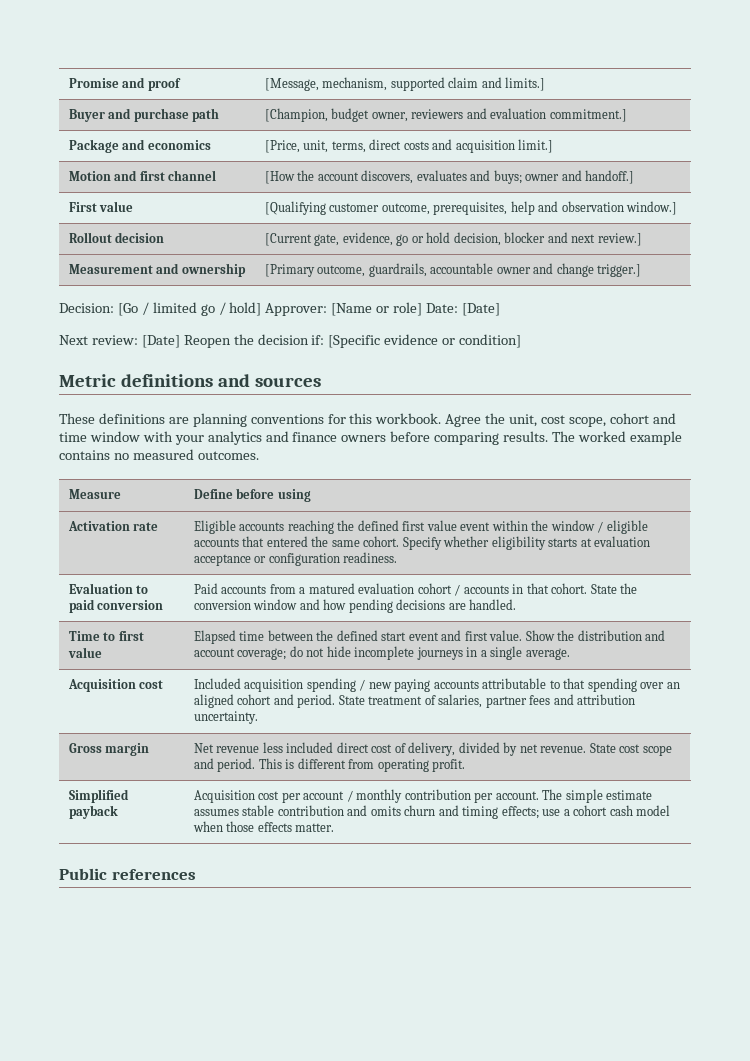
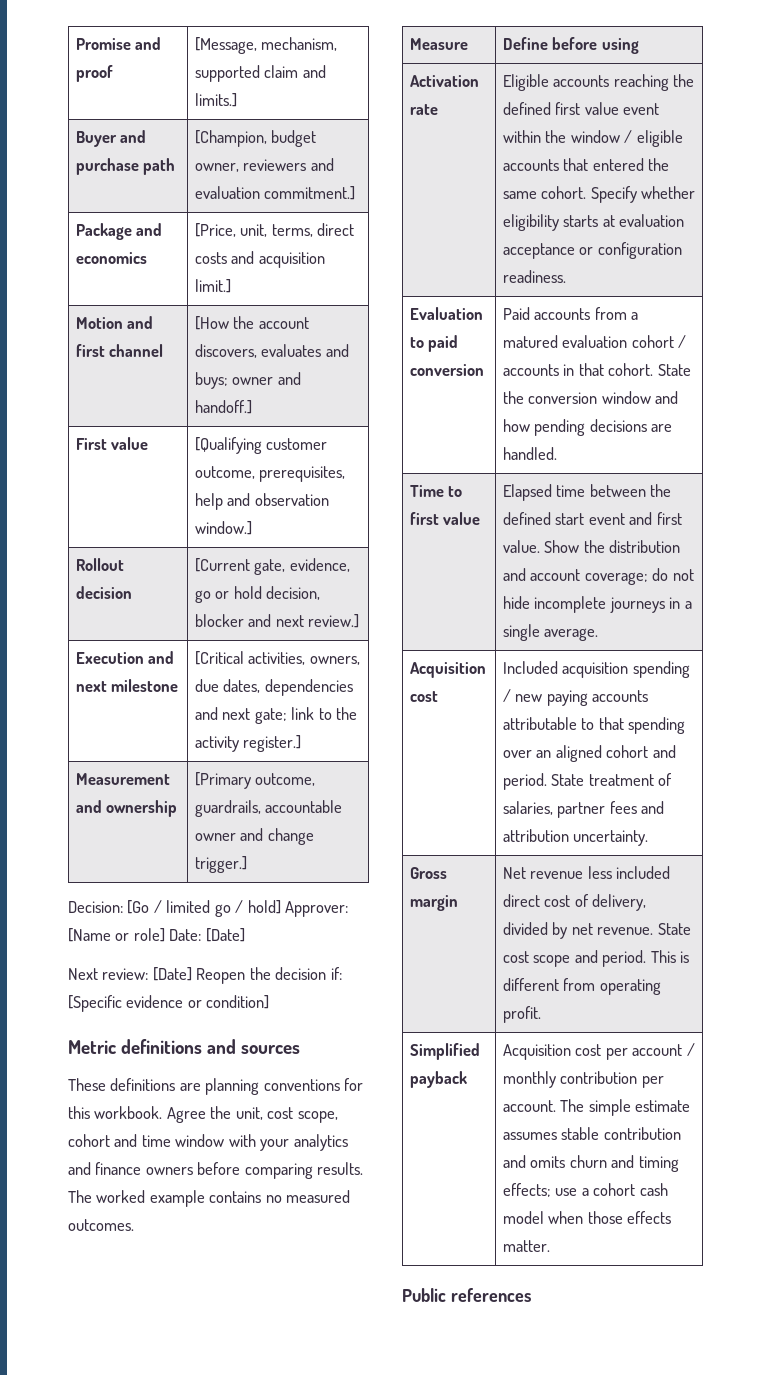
(642, 239) none -> [75,651,175,664] [75,679,179,692] [194,651,360,665] [194,679,353,696] [194,707,358,724] [194,735,302,752] // Execution and next milestone | [Critical activities, owners, due dates, dependencies and next gate; link to the activity register.]

